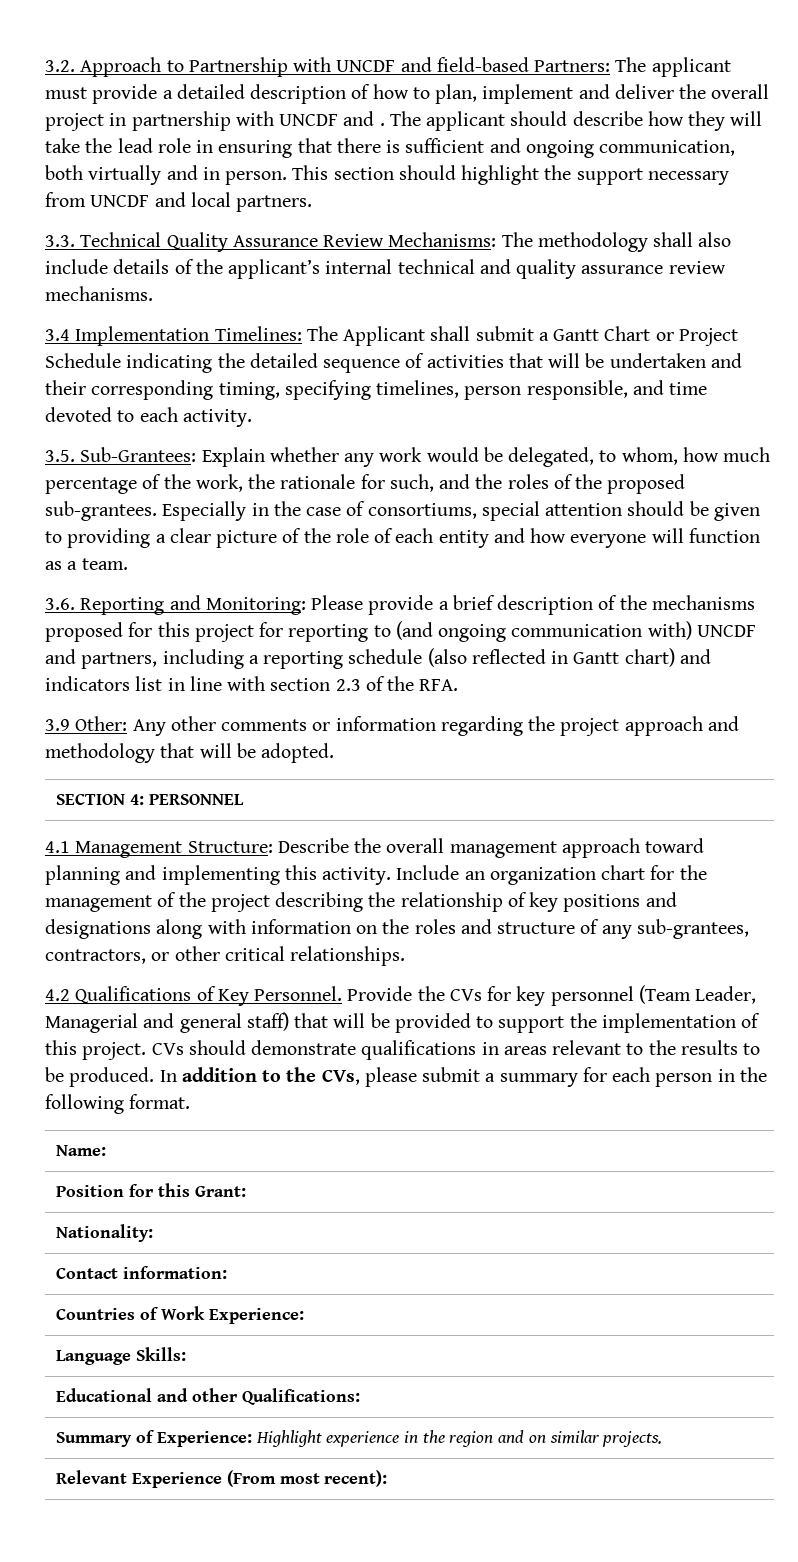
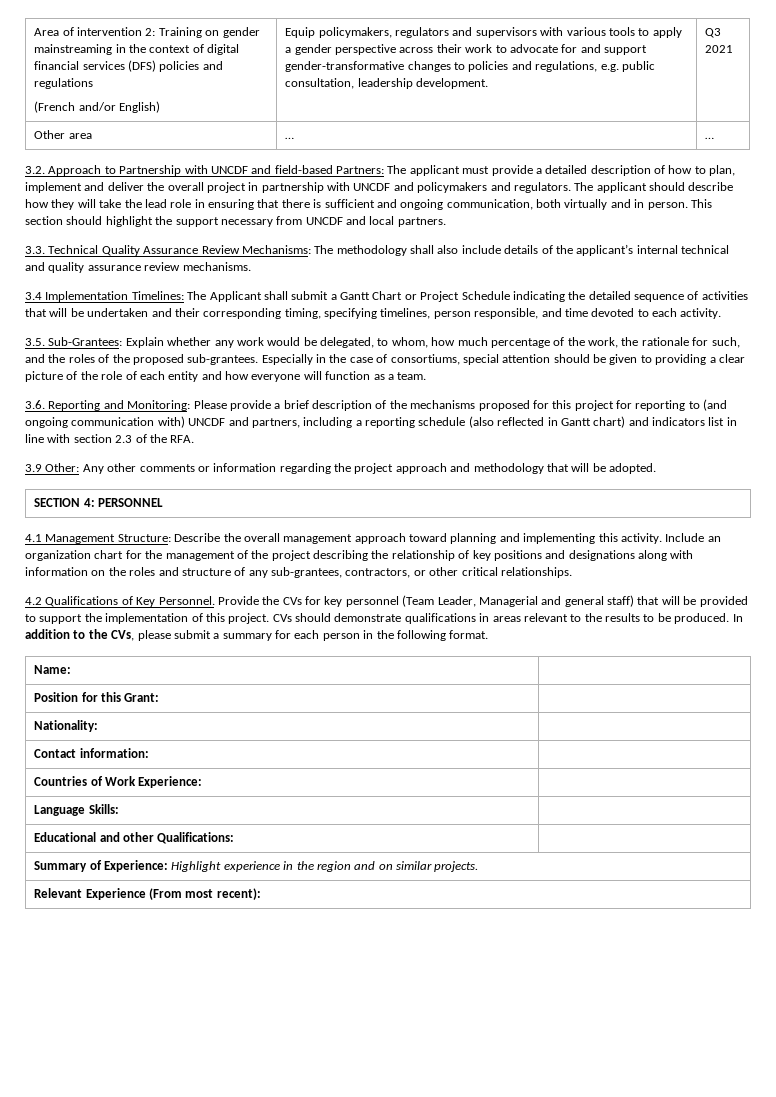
(45, 66) none -> [34,27,260,38] [34,44,240,55] [34,60,223,72] [34,78,94,89] [34,101,161,113] [285,27,682,38] [285,44,648,55] [285,61,655,72] [285,78,489,89] [705,28,722,38] [705,45,734,53] [34,130,92,139] [285,137,295,139] [705,137,715,139] Area of intervention 2: Training on gender mainstreaming in the context of digital financial services (DFS) policies and regulations // (French and/or English) | Equip policymakers, regulators and supervisors with various tools to apply a gender perspective across their work to advocate for and support gender-transformative changes to policies and regulations, e.g. public consultation, leadership development. | Q3 2021 // Other area | … | … //
[379,123,385,126] . -> [417,182,571,193] policymakers and regulators.

